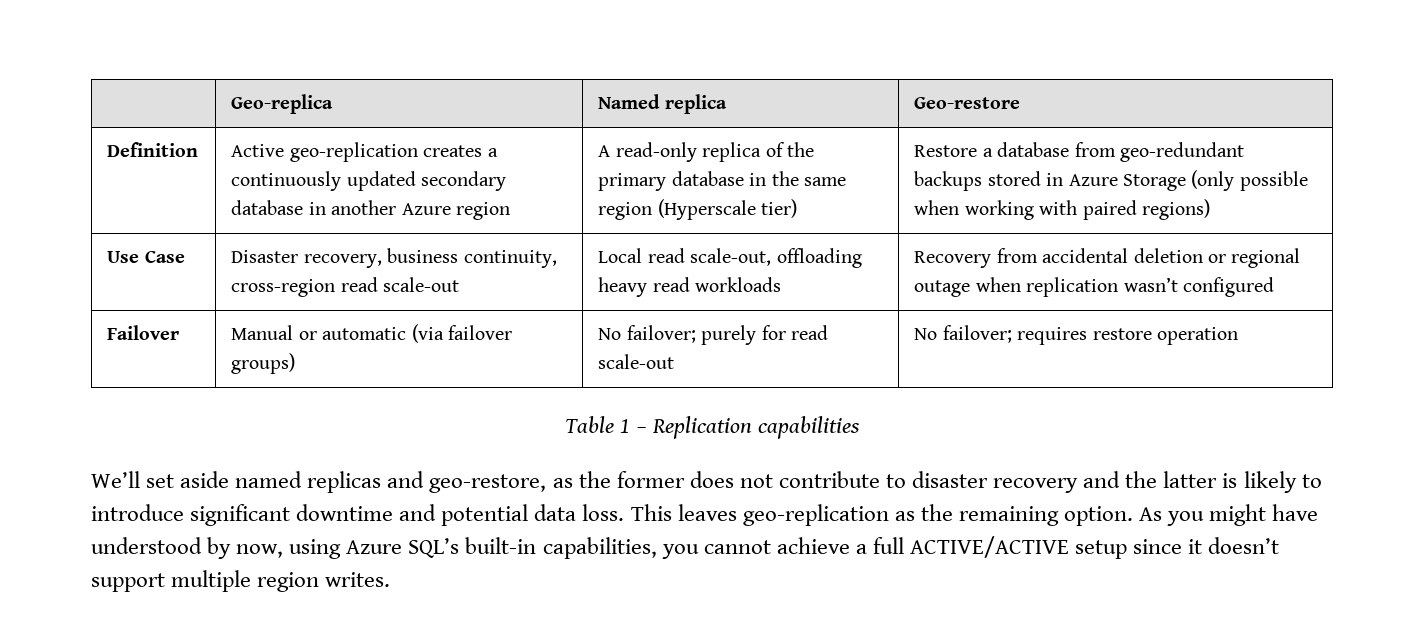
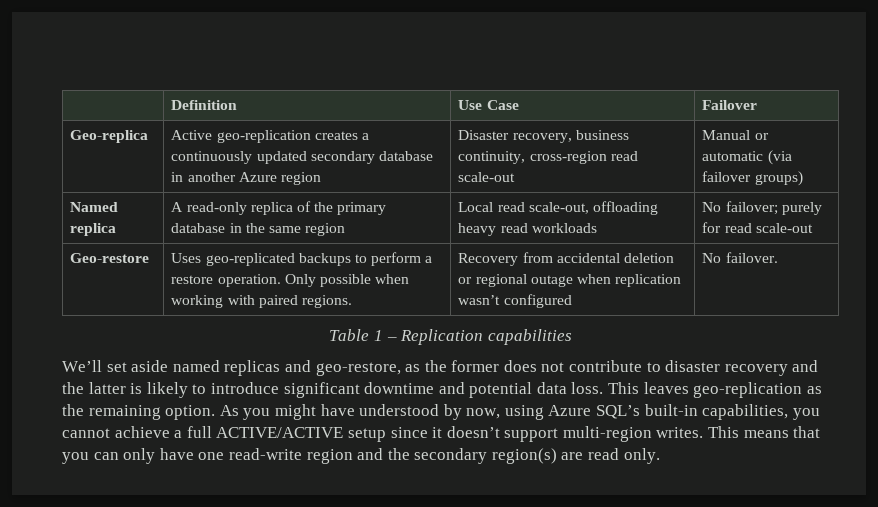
[231,94,334,114] [598,94,727,114] [914,97,1021,109] [107,142,199,157] | Geo-replica | Named replica | Geo-restore // Definition -> [171,100,238,110] [458,100,519,110] [702,100,758,110] [70,130,149,143] | Definition | Use Case | Failover // Geo-replica
(510, 211) none -> [458,130,629,143] [458,151,638,164] [458,172,516,182] [702,130,769,140] [702,150,792,165] [702,171,803,186] [70,202,119,212] [70,223,117,236] | Disaster recovery, business continuity, cross-region read scale-out | Manual or automatic (via failover groups) // Named replica
[657,199,798,220] [914,142,1244,162] [914,170,1308,191] [914,199,1210,220] [107,250,185,263] [231,248,557,268] [231,277,460,297] (Hyperscale tier) | Restore a database from geo-redundant backups stored in Azure Storage (only possible when working with paired regions) // Use Case | Disaster recovery, business continuity, cross-region read scale-out -> (346, 229) none
(782, 284) none -> [702,201,822,215] [702,222,813,233] [70,253,150,263] [171,252,433,266] [171,274,410,287] [171,295,353,308] | No failover; purely for read scale-out // Geo-restore | Uses geo-replicated backups to perform a restore operation. Only possible when working with paired regions.
[107,325,180,340] [231,324,512,343] [231,353,296,374] [598,325,828,345] [598,354,675,369] [914,325,1238,345] // Failover | Manual or automatic (via failover groups) | No failover; purely for read scale-out | No failover; requires restore operation -> [702,252,778,263] | No failover.
[171,570,391,592] multiple region writes. -> [562,426,821,442] [62,448,660,464] multi-region writes. This means that you can only have one read-write region and the secondary region(s) are read only.

